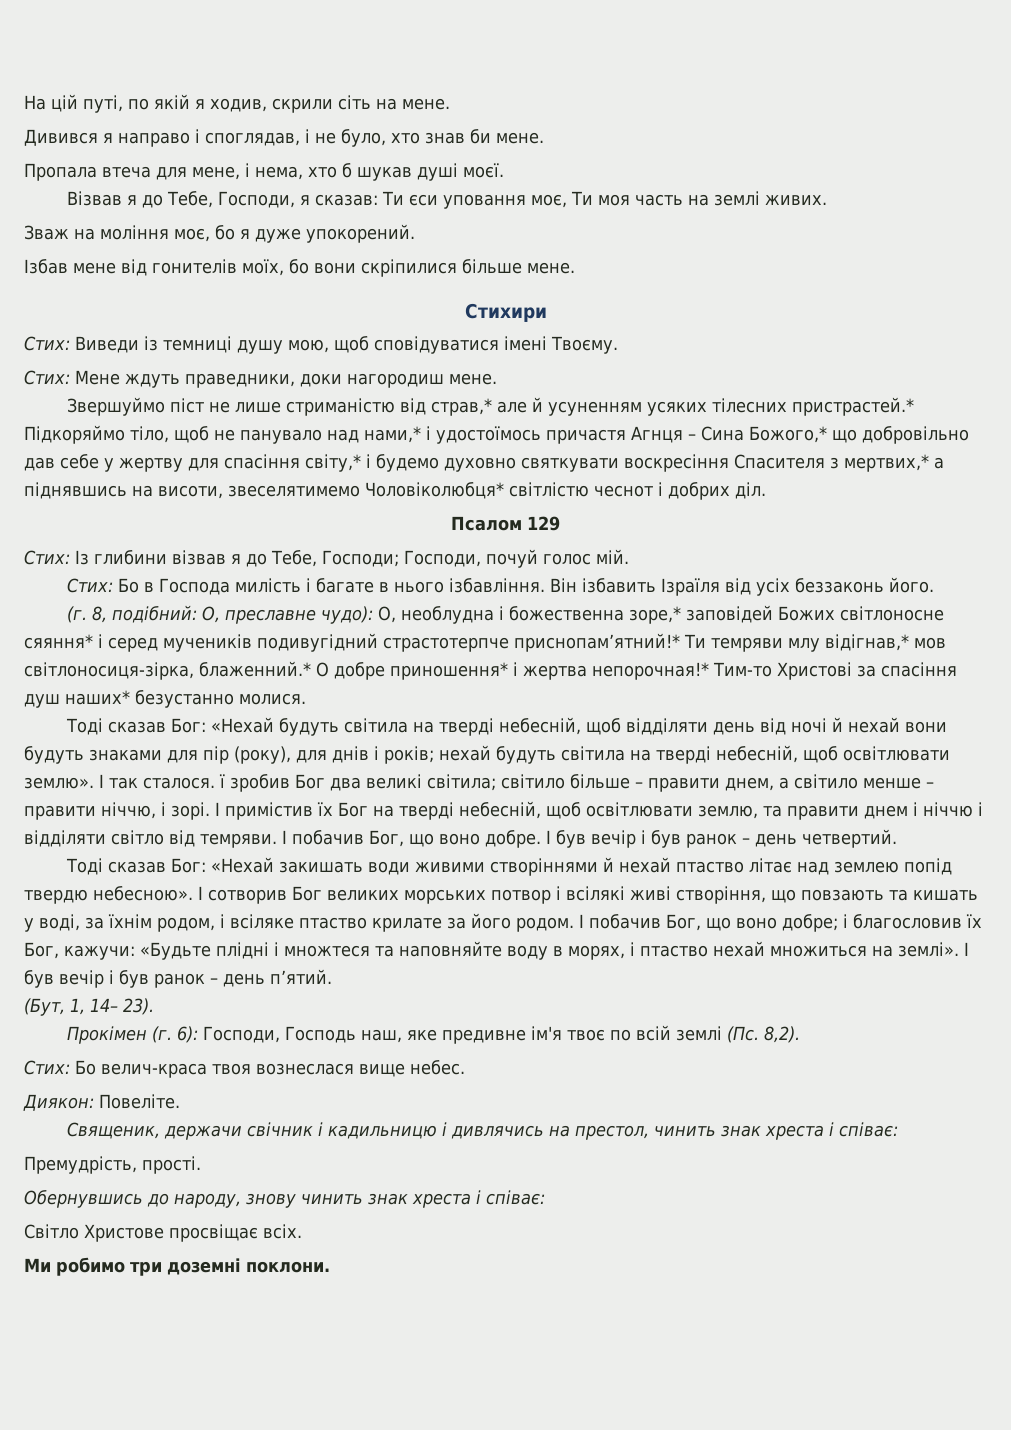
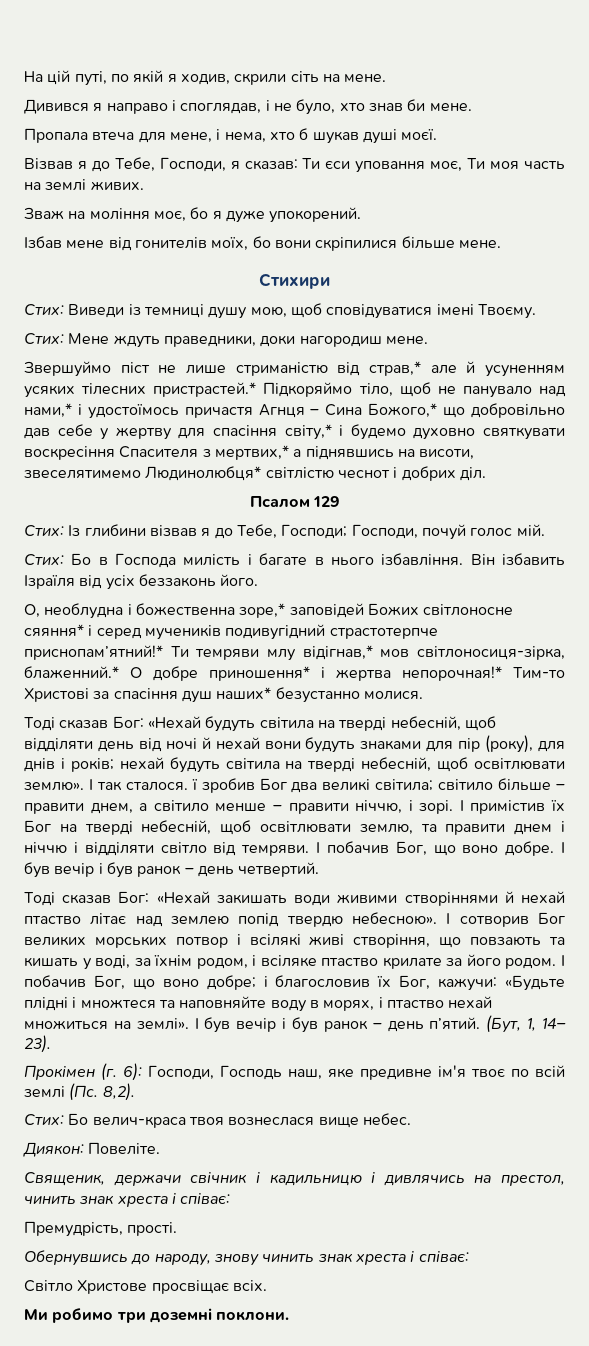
[365,482,504,499] Чоловіколюбця* -> [145,466,262,481] Людинолюбця*
[66,605,373,624] (г. 8, подібний: О, преславне чудо): -> (259, 580) none
(332, 976) // -> (481, 1023) none

